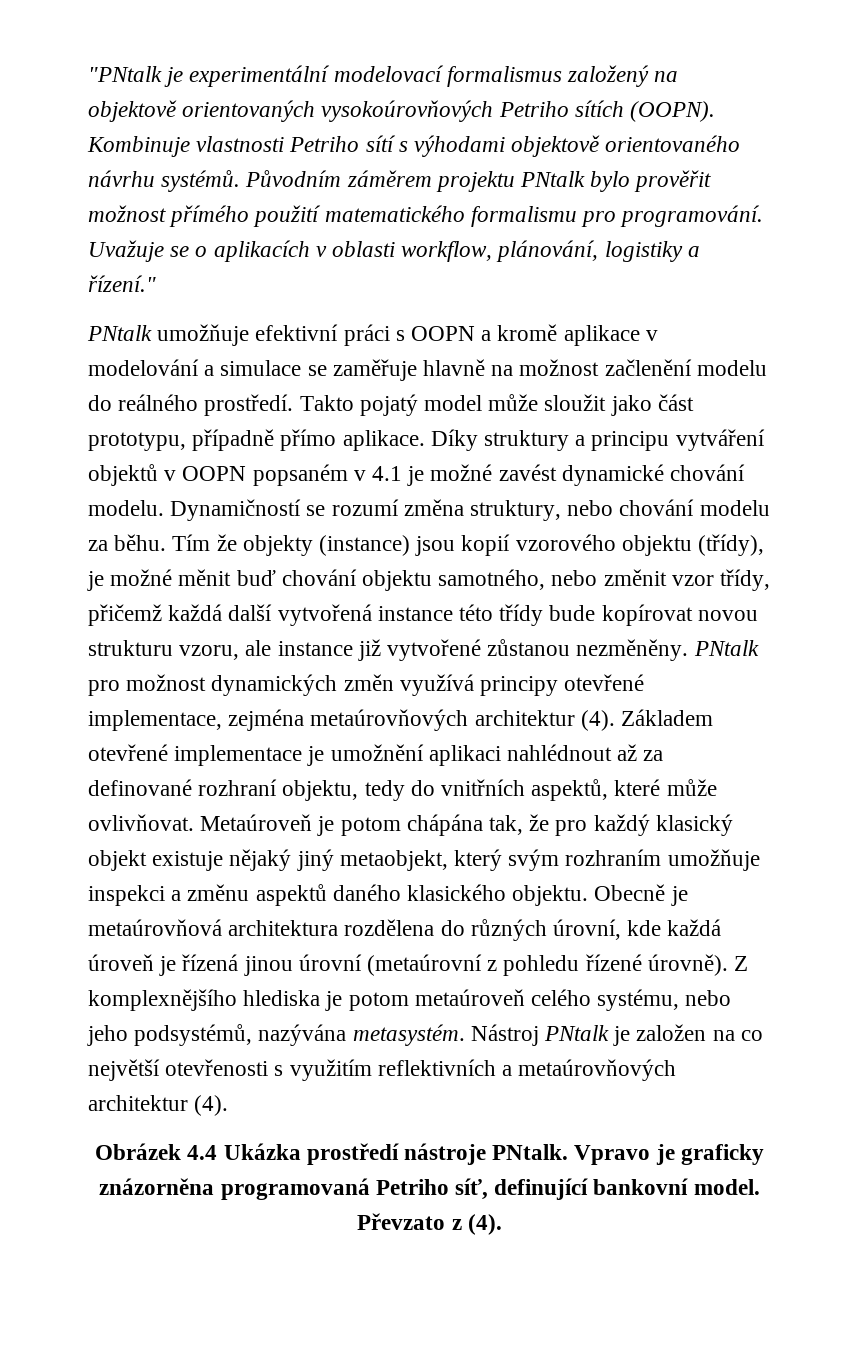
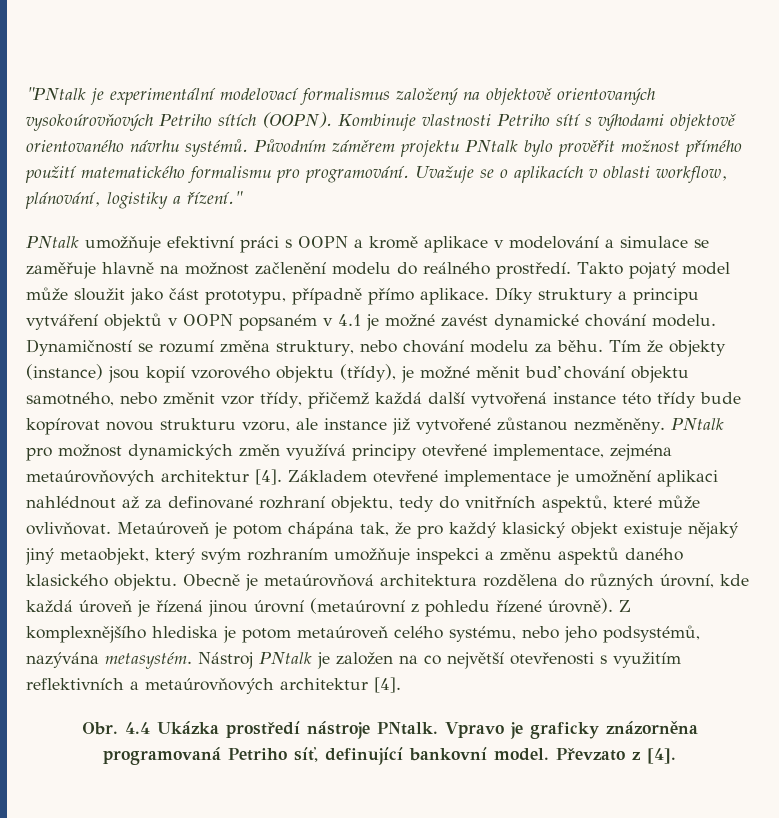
[580,710,615,731] (4). -> [255,469,282,485] [4].
[194,1095,229,1116] [95,1143,182,1160] (4). // Obrázek -> [374,677,401,693] [81,722,118,735] [4]. // Obr.
[467,1214,502,1235] (4). -> [647,748,676,764] [4].

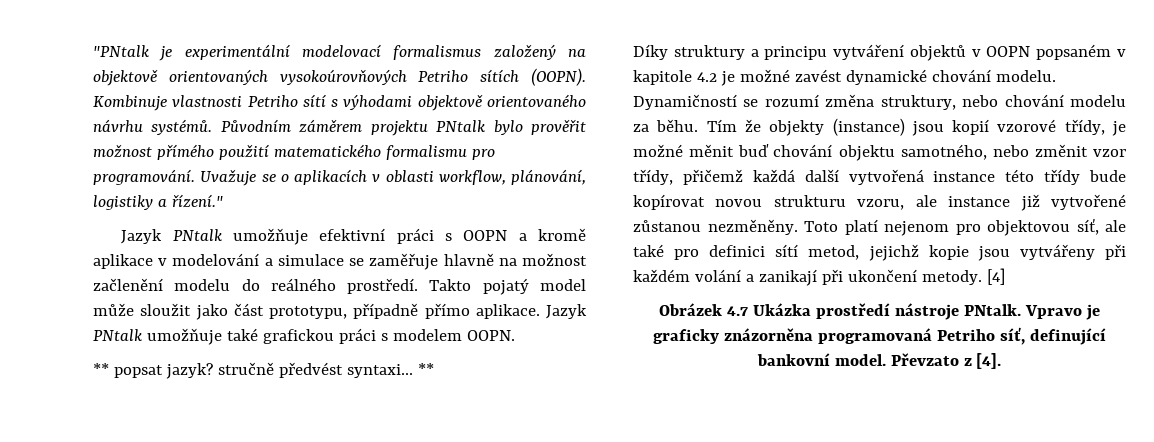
(243, 197) none -> [121,229,163,244] Jazyk
(489, 296) none -> [546,304,587,319] [93,328,515,345] [93,362,434,379] Jazyk PNtalk umožňuje také grafickou práci s modelem OOPN. // ** popsat jazyk? stručně předvést syntaxi... ** //
[338,314,361,326] 4.1 -> [633,70,717,85] kapitole 4.2
[191,364,396,383] vzorového objektu (třídy), -> [997,119,1105,135] vzorové třídy,
[670,418,724,430] [26,444,672,461] [26,469,718,487] [26,495,700,513] [26,522,739,539] [25,547,683,565] [26,573,749,591] [26,598,631,617] [26,625,700,643] [26,652,681,669] [26,677,401,694] [81,722,150,735] PNtalk pro možnost dynamických změn využívá principy otevřené implementace, zejména metaúrovňových architektur [4]. Základem otevřené implementace je umožnění aplikaci nahlédnout až za definované rozhraní objektu, tedy do vnitřních aspektů, které může ovlivňovat. Metaúroveň je potom chápána tak, že pro každý klasický objekt existuje nějaký jiný metaobjekt, který svým rozhraním umožňuje inspekci a změnu aspektů daného klasického objektu. Obecně je metaúrovňová architektura rozdělena do různých úrovní, kde každá úroveň je řízená jinou úrovní (metaúrovní z pohledu řízené úrovně). Z komplexnějšího hlediska je potom metaúroveň celého systému, nebo jeho podsystémů, nazývána metasystém. Nástroj PNtalk je založen na co největší otevřenosti s využitím reflektivních a metaúrovňových architektur [4]. // Obr. 4.4 -> [804,218,1126,236] [633,244,1126,261] [633,268,1005,286] [659,303,749,316] Toto platí nejenom pro objektovou síť, ale také pro definici sítí metod, jejichž kopie jsou vytvářeny při každém volání a zanikají při ukončení metody. [4] // Obrázek 4.7

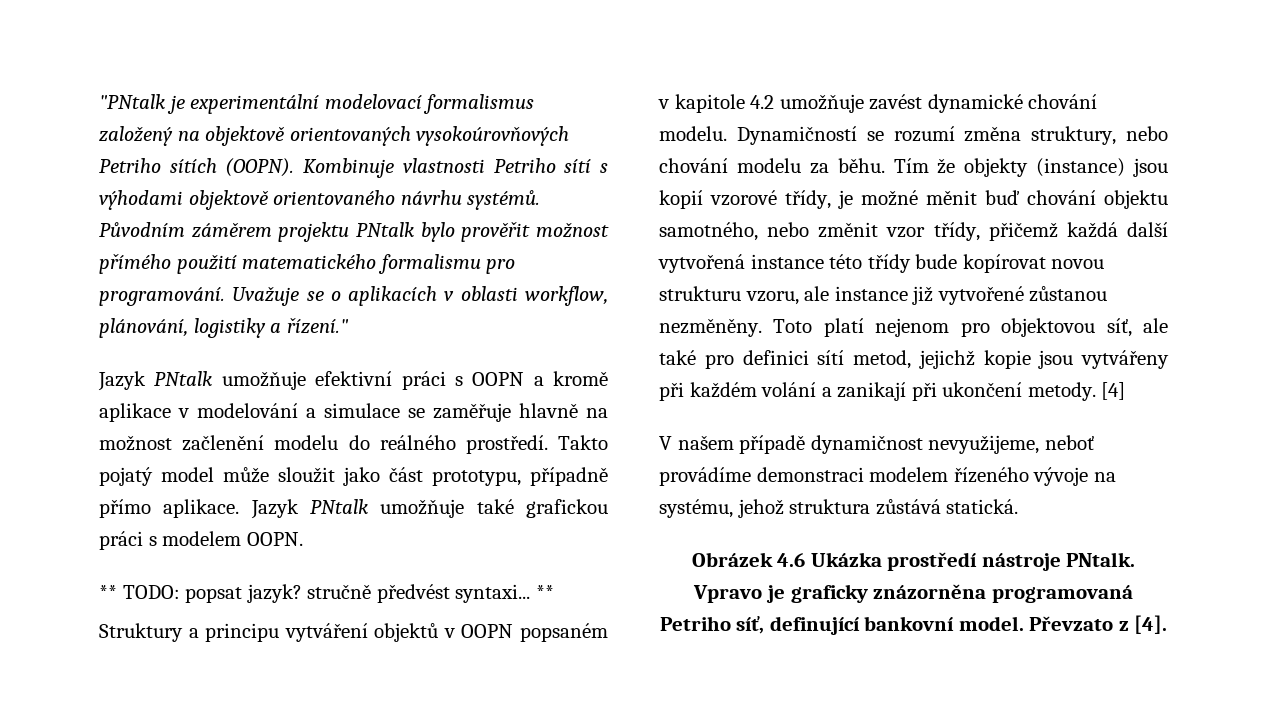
(109, 369) none -> [122,585,180,599] TODO:
[633,44,745,60] Díky struktury -> [99,623,183,642] Struktury
[720,69,790,86] je možné -> [779,94,864,113] umožňuje
(1005, 276) none -> [659,435,1094,454] [659,467,1116,486] [659,499,1019,518] // V našem případě dynamičnost nevyužijeme, neboť provádíme demonstraci modelem řízeného vývoje na systému, jehož struktura zůstává statická.
[727,306,749,316] 4.7 -> [777,553,806,567] 4.6

